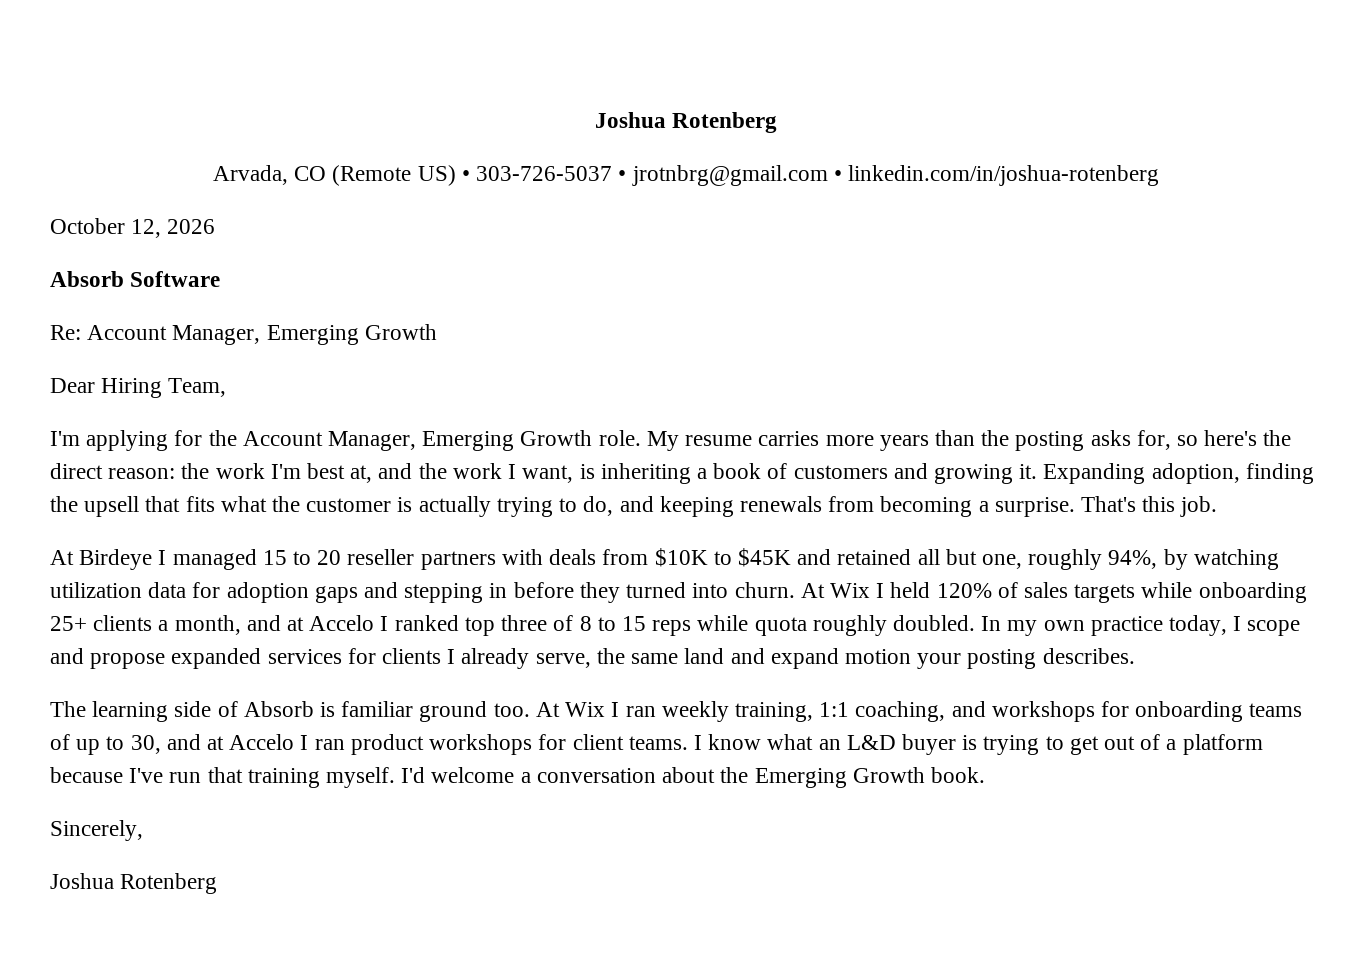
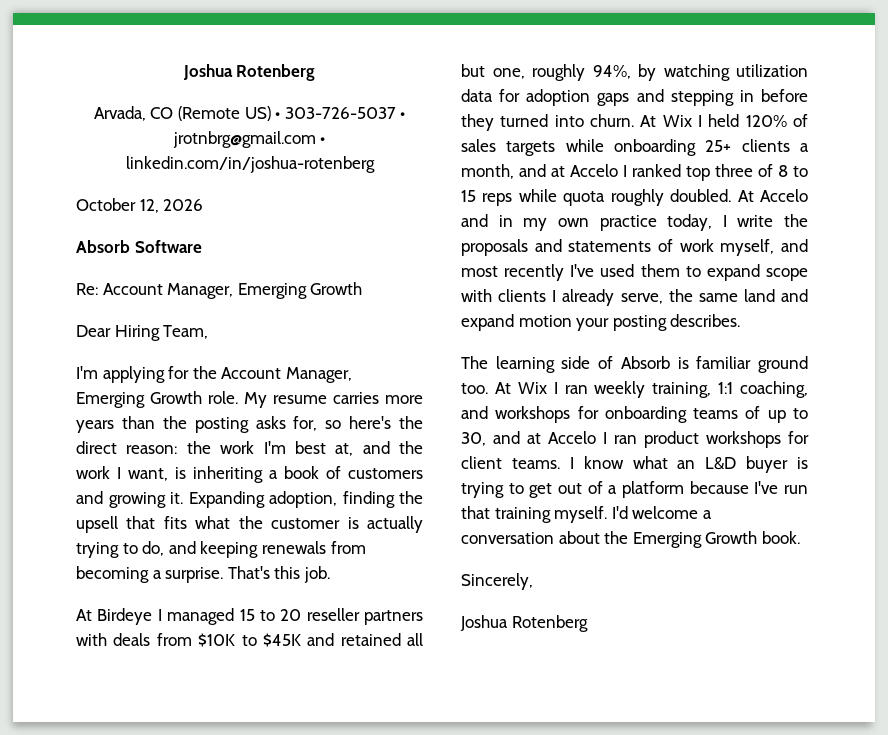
[981,616,1002,631] In -> [737,189,808,202] [461,214,513,227] At Accelo and in
[1247,620,1301,636] [50,648,376,669] scope and propose expanded services for -> [737,214,808,227] [461,239,808,256] [461,264,808,281] [461,289,492,302] write the proposals and statements of work myself, and most recently I've used them to expand scope with

